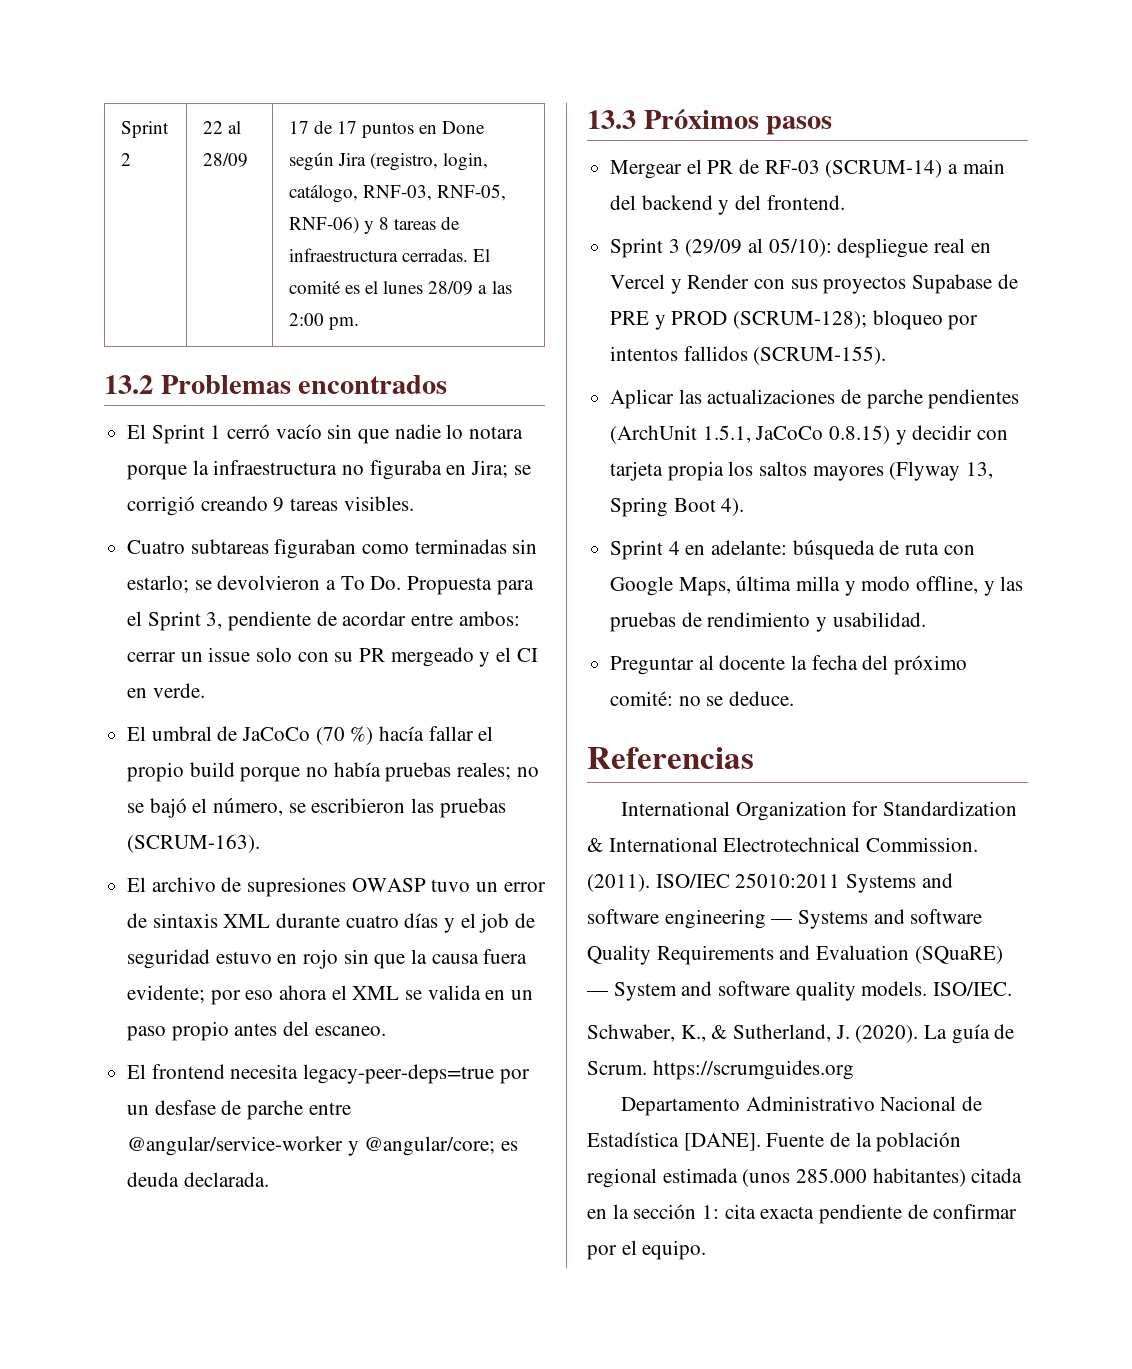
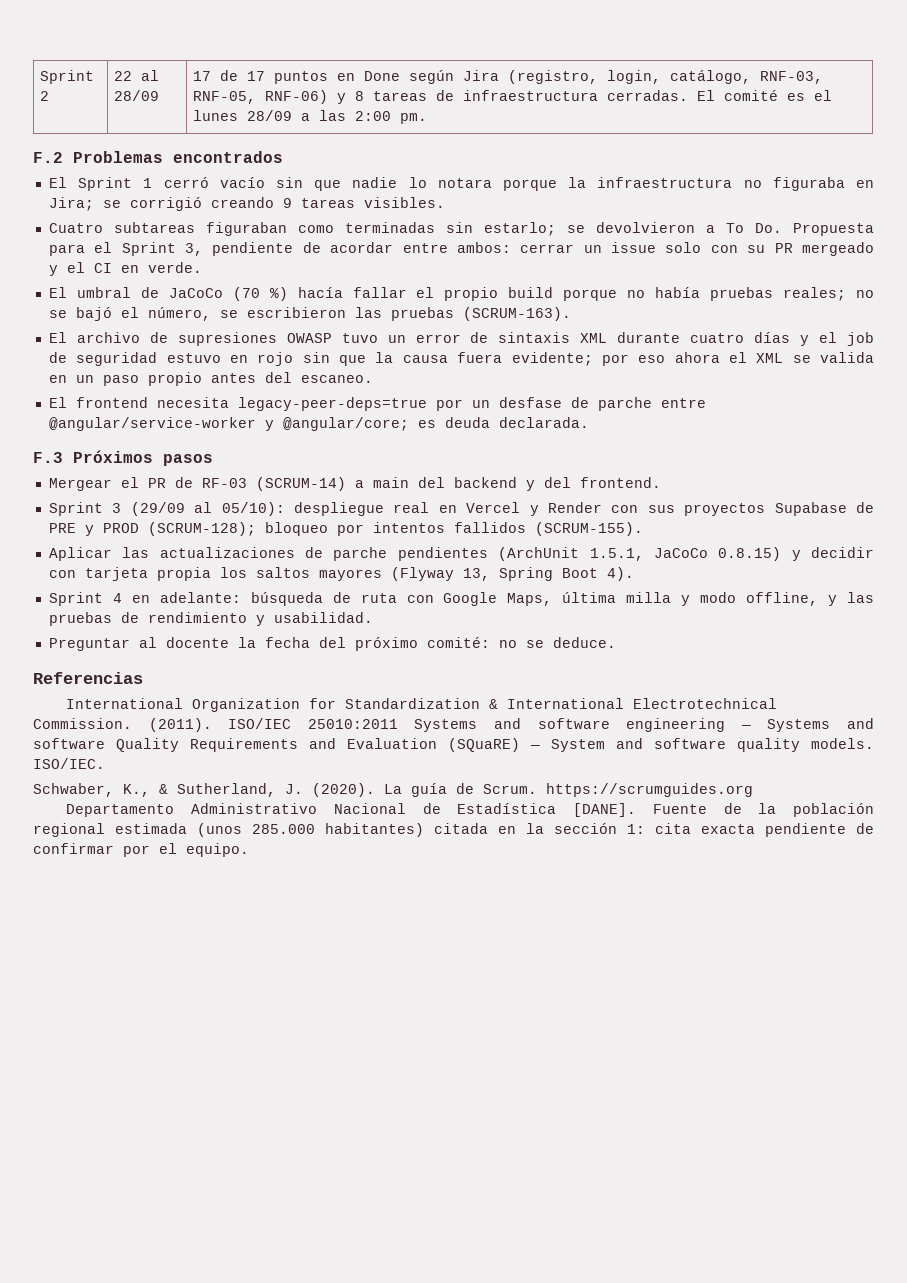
[104,375,153,394] 13.2 -> [33,152,63,163] F.2
[587,110,636,129] 13.3 -> [33,452,63,463] F.3

